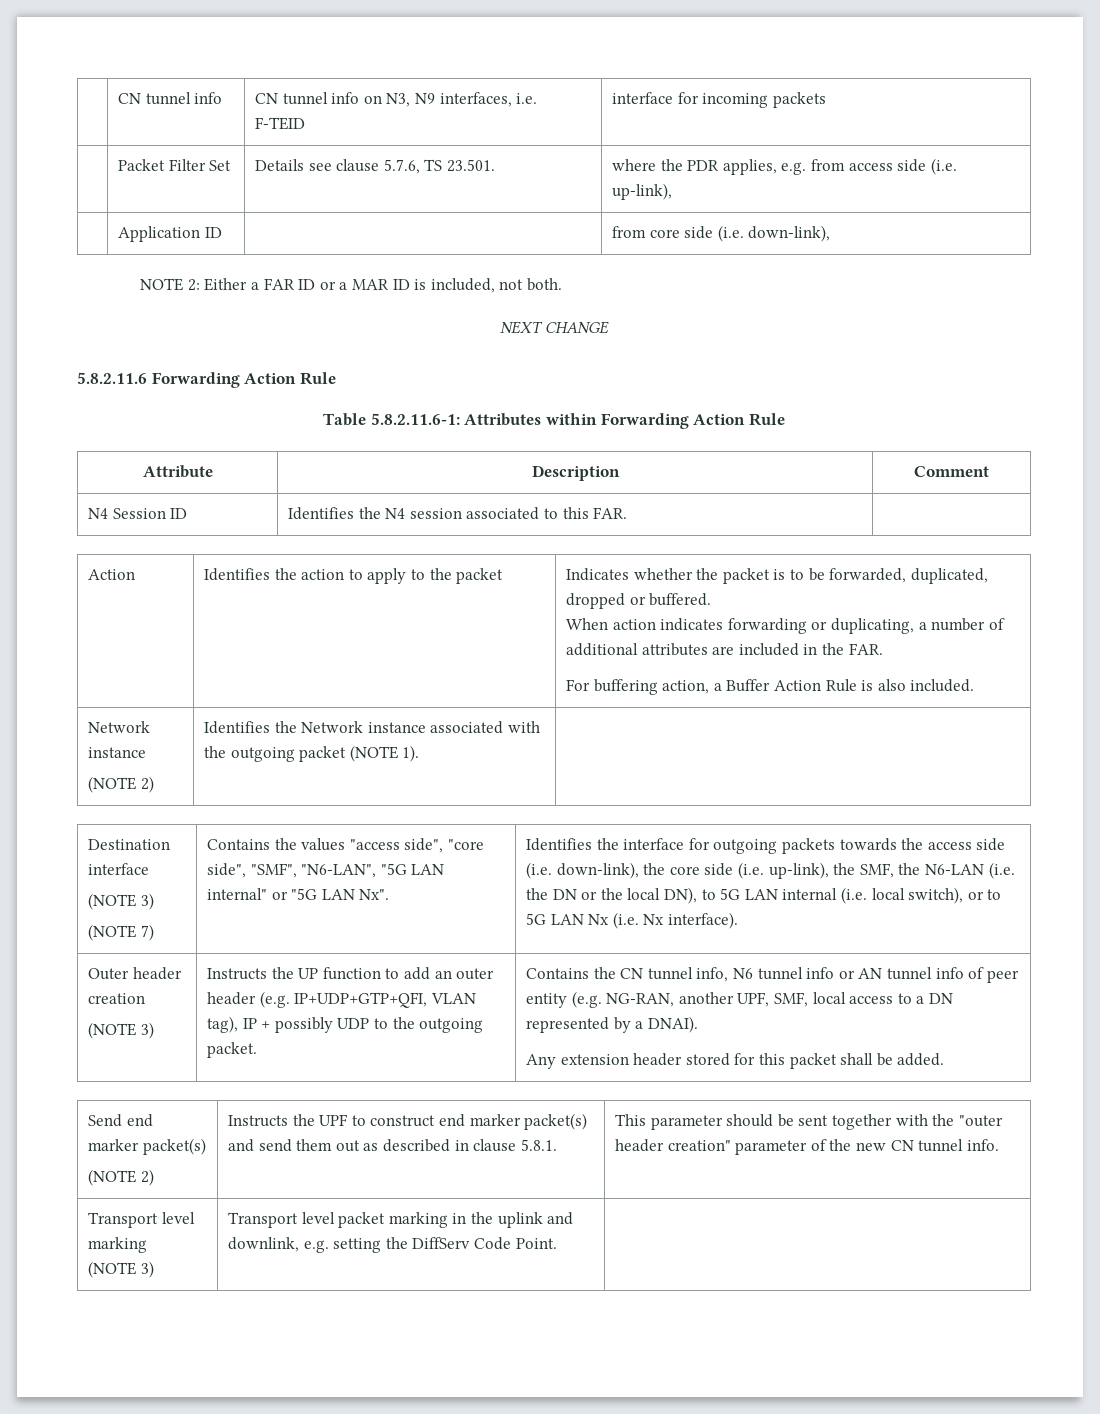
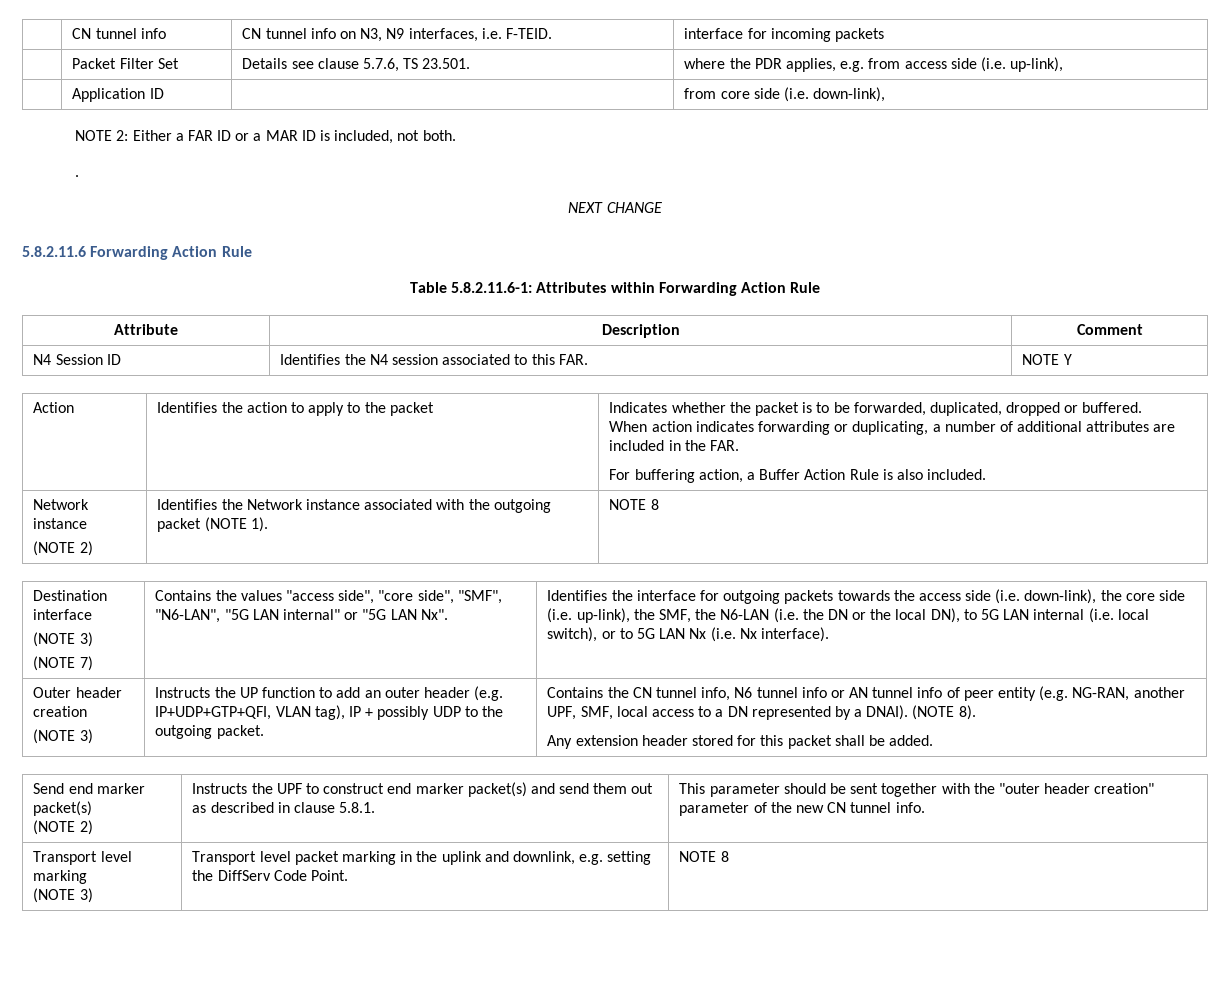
[255,117,306,130] F-TEID -> [505,28,552,39] F-TEID.
(562, 284) none -> [75,175,80,177] // .
(628, 513) none -> [1022,354,1072,365] NOTE Y
(420, 753) none -> [609,499,659,510] NOTE 8
(698, 1024) none -> [912,705,976,720] (NOTE 8).
(557, 1243) none -> [679,851,729,862] NOTE 8

